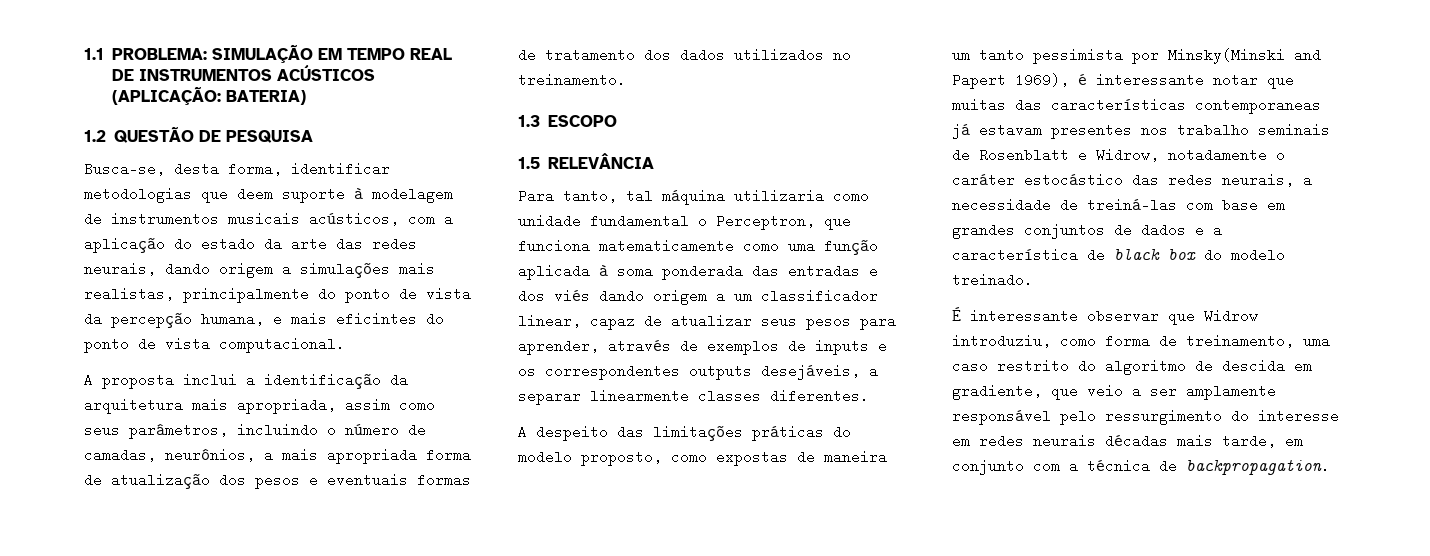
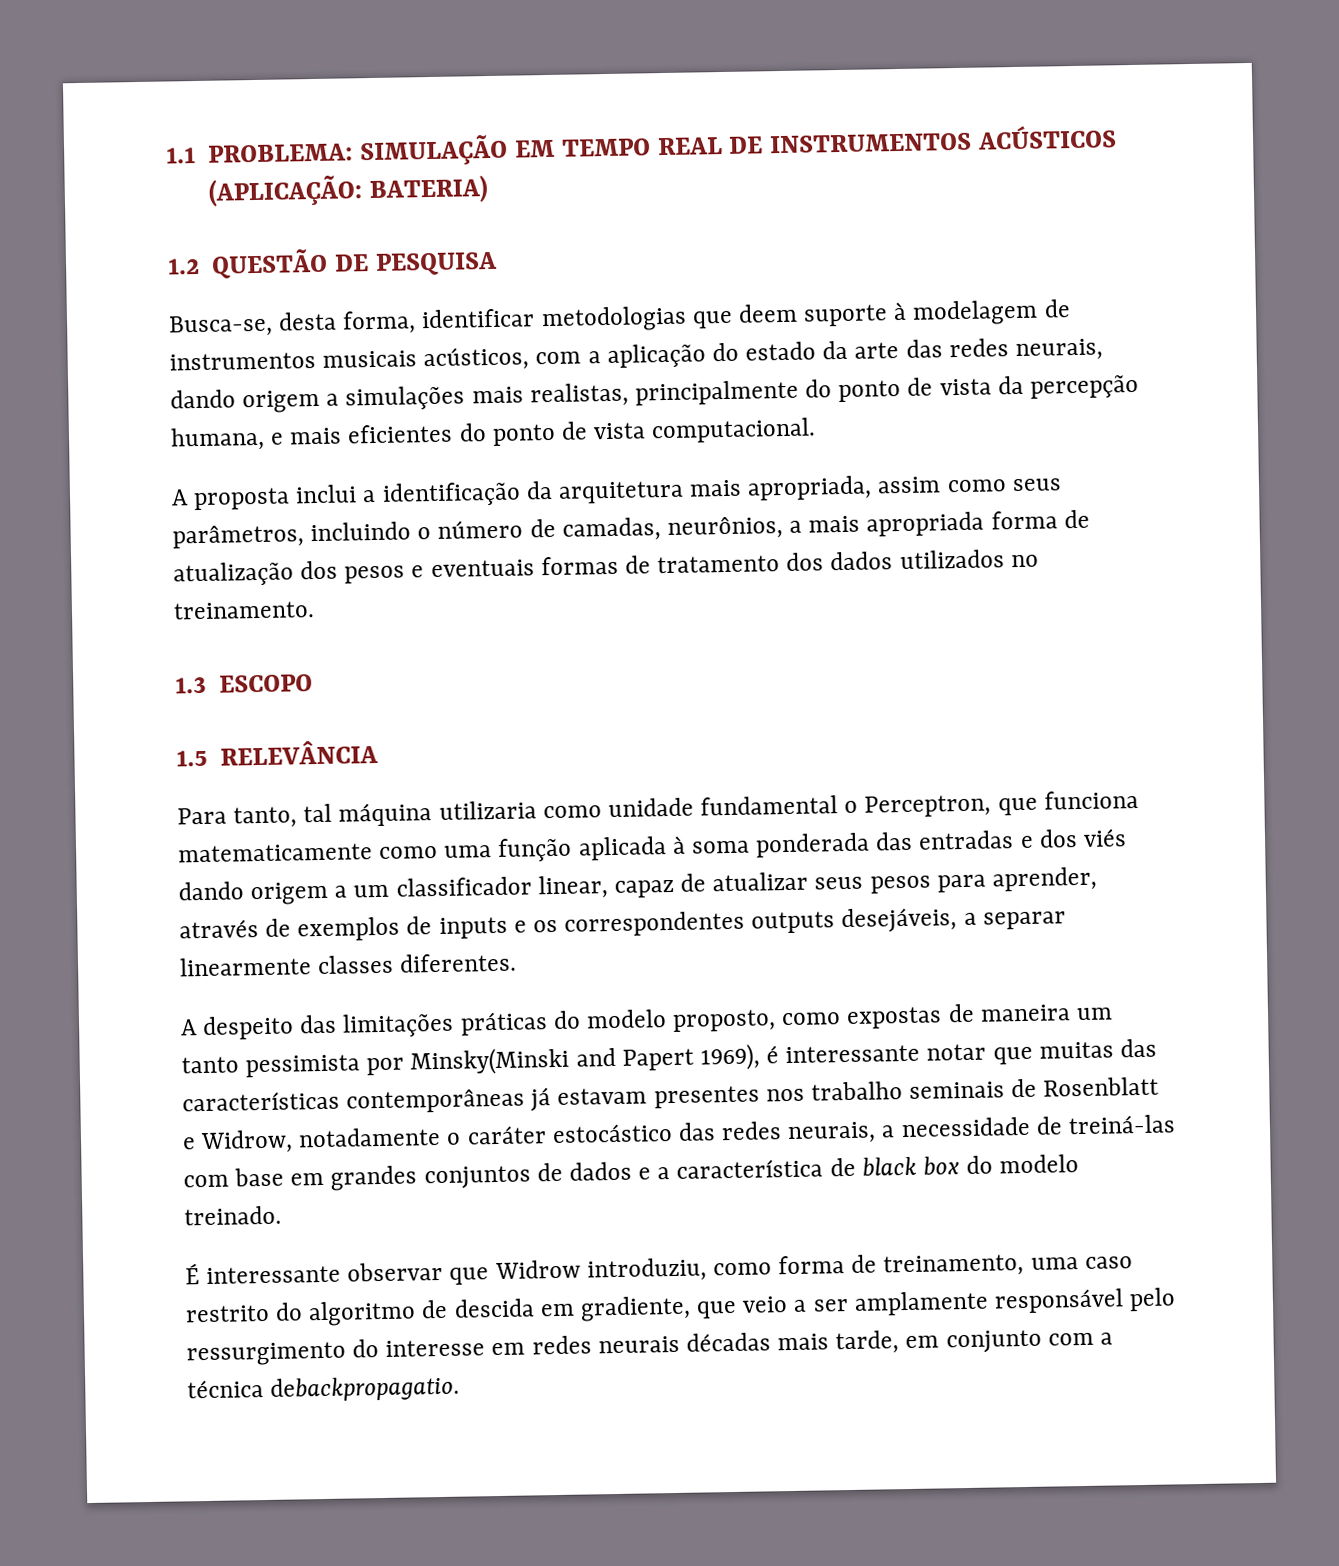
[336,312,417,326] eficintes -> [347,423,454,444] eficientes
[1195,98,1321,114] contemporaneas -> [346,1087,526,1114] contemporâneas
[1159,459,1330,475] de backpropagation. -> [270,1375,461,1402] debackpropagatio.

